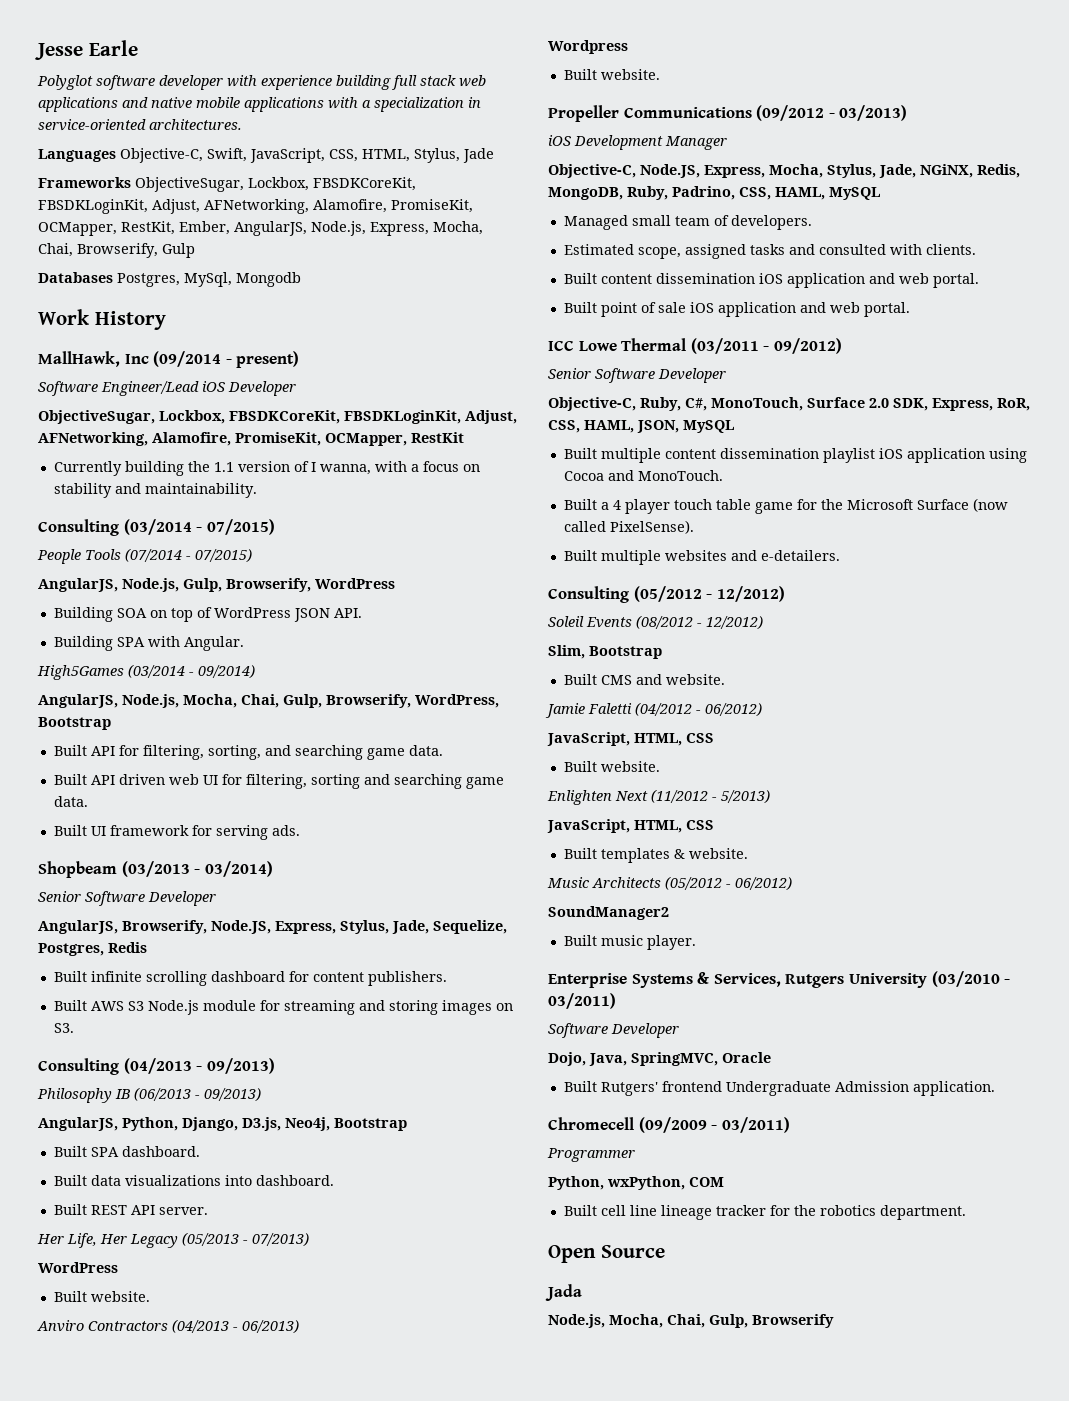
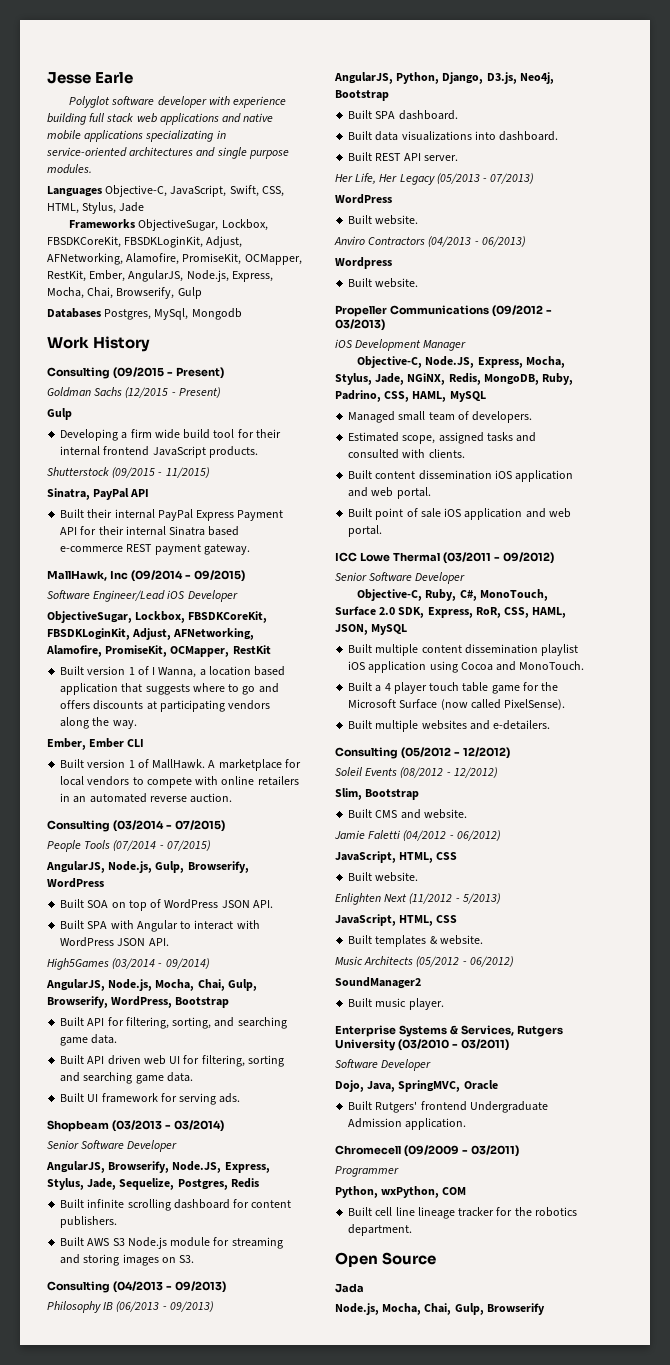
[328,97,481,112] [38,119,242,131] with a specialization in service-oriented architectures. -> [145,130,226,142] [46,147,289,159] [47,164,92,174] specializating in service-oriented architectures and single purpose modules.
[207,148,325,163] Swift, JavaScript, -> [170,185,259,197] JavaScript, Swift,
(166, 320) none -> [47,367,224,379] [47,387,221,398] [47,408,72,420] [60,429,281,441] [60,446,258,458] [47,467,210,478] [47,488,150,500] [60,509,284,521] [60,526,240,536] [60,544,250,555] // Consulting (09/2015 - Present) // Goldman Sachs (12/2015 - Present) // Gulp // Developing a firm wide build tool for their internal frontend JavaScript products. // Shutterstock (09/2015 - 11/2015) // Sinatra, PayPal API // Built their internal PayPal Express Payment API for their internal Sinatra based e-commerce REST payment gateway.
[236,351,300,368] present) -> [193,570,245,582] 09/2015)
[53,461,480,476] [53,483,257,498] Currently building the 1.1 version of I wanna, with a focus on stability and maintainability. -> [60,666,286,678] [60,683,279,695] [60,700,271,712] [60,717,137,729] [47,738,145,750] [60,759,301,771] [60,776,299,788] [60,793,233,803] Built version 1 of I Wanna, a location based application that suggests where to go and offers discounts at participating vendors along the way. // Ember, Ember CLI // Built version 1 of MallHawk. A marketplace for local vendors to compete with online retailers in an automated reverse auction.
[53,607,113,622] Building -> [60,899,85,908] Built
[53,636,113,651] Building -> [60,920,85,929] Built
[183,636,244,651] Angular. -> [136,920,260,932] [60,937,169,947] Angular to interact with WordPress JSON API.

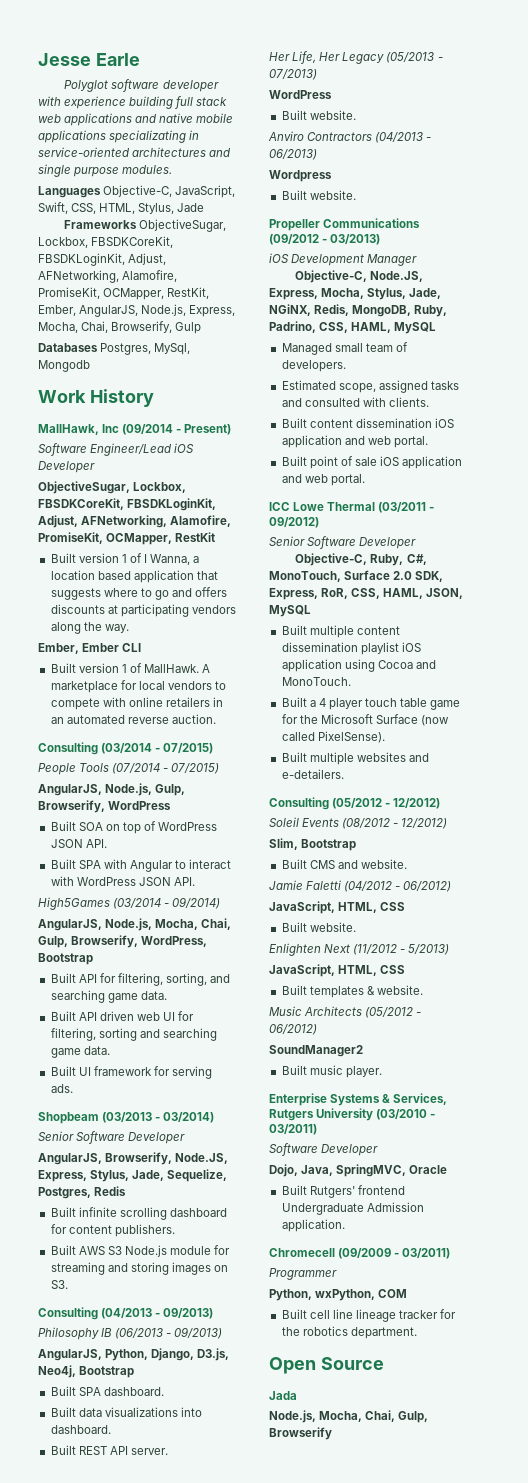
[47,367,224,379] [47,387,221,398] [47,408,72,420] [60,429,281,441] [60,446,258,458] [47,467,210,478] [47,488,150,500] [60,509,284,521] [60,526,240,536] [60,544,250,555] // Consulting (09/2015 - Present) // Goldman Sachs (12/2015 - Present) // Gulp // Developing a firm wide build tool for their internal frontend JavaScript products. // Shutterstock (09/2015 - 11/2015) // Sinatra, PayPal API // Built their internal PayPal Express Payment API for their internal Sinatra based e-commerce REST payment gateway. -> (154, 398) none
[193,570,245,582] 09/2015) -> [184,424,232,435] Present)

